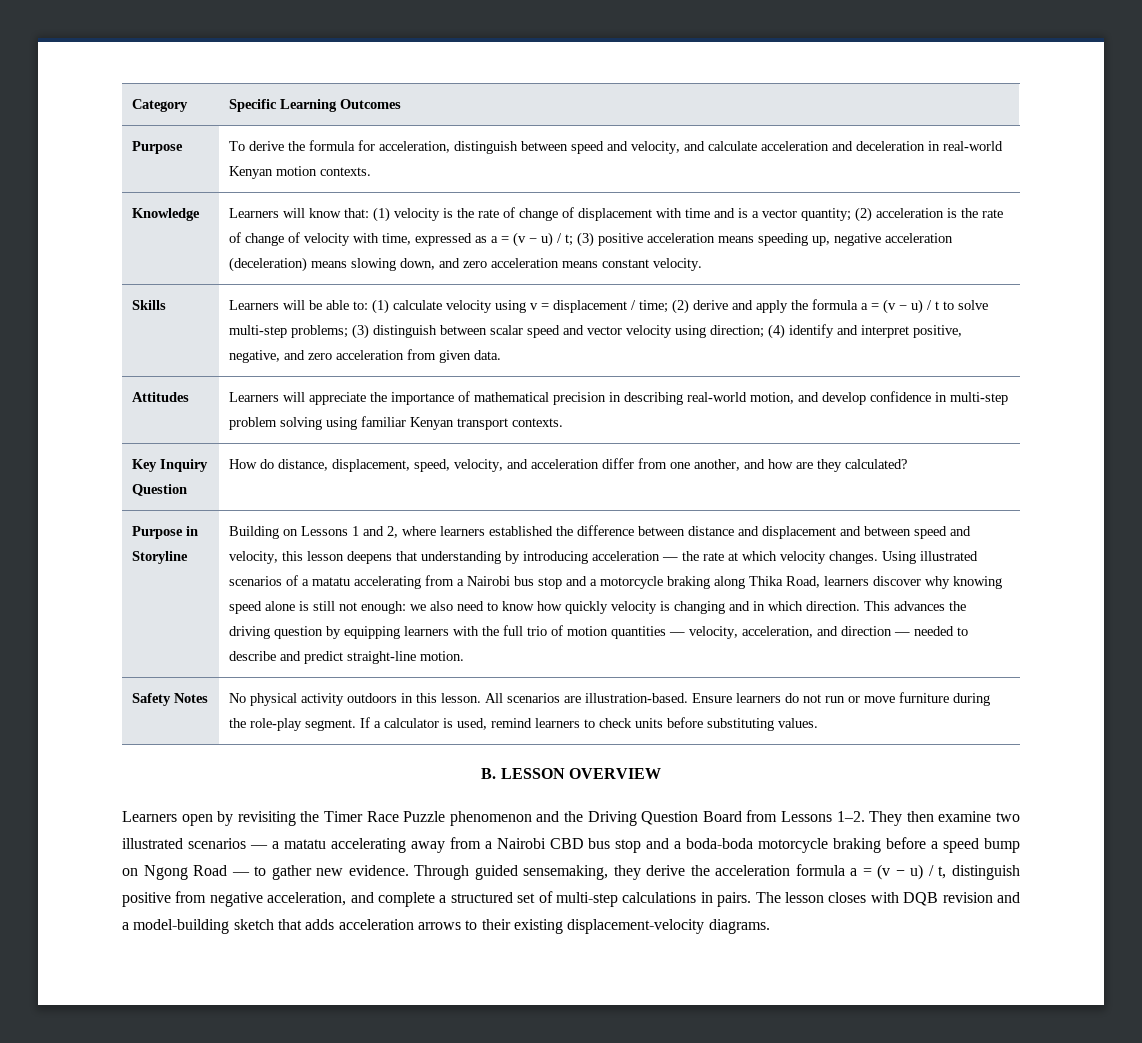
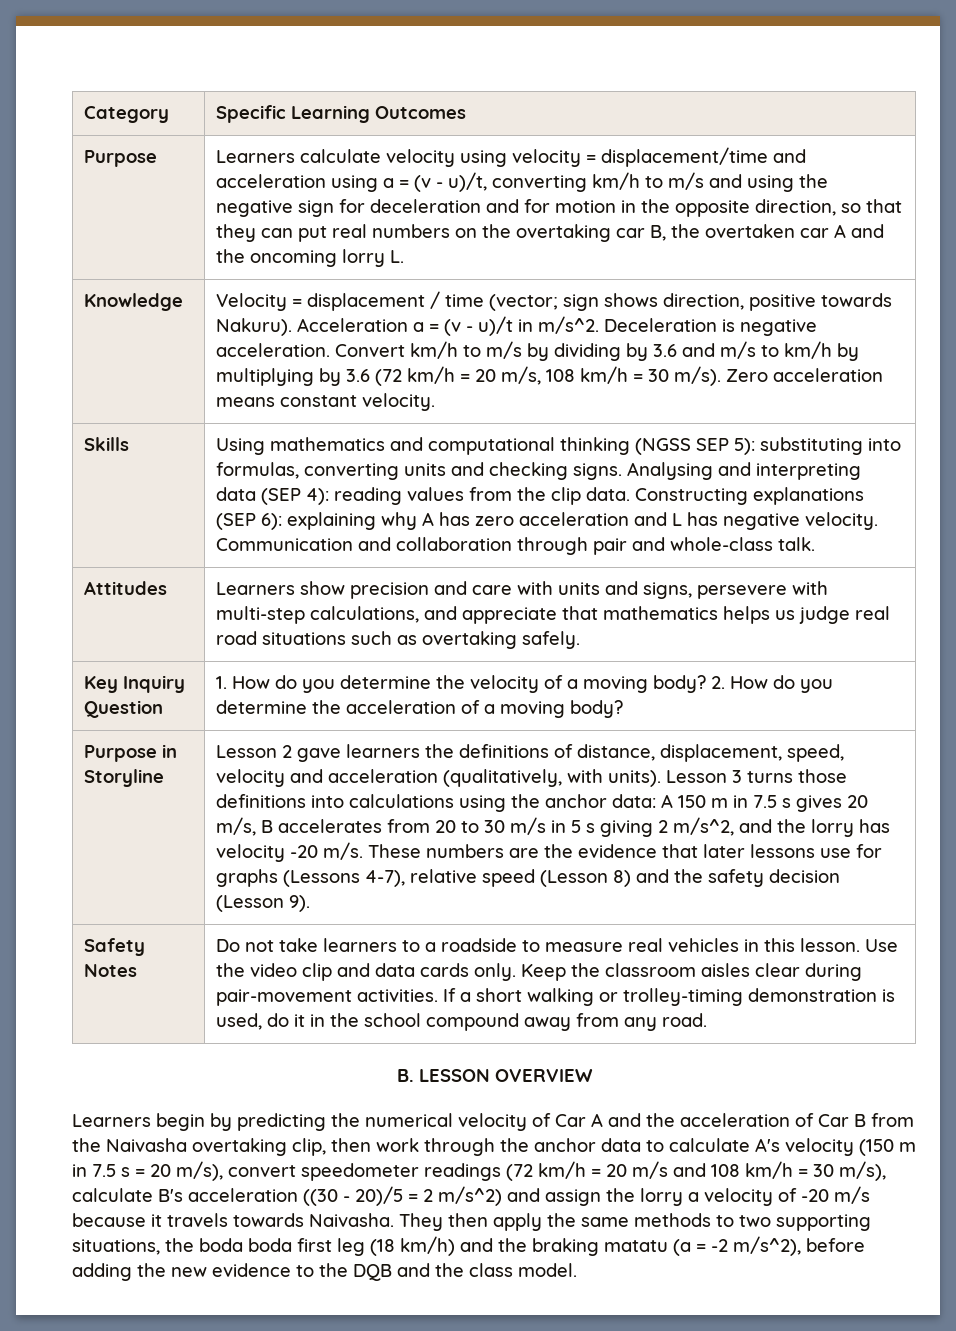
[229,140,1004,154] [229,166,372,179] [132,208,201,221] [229,207,1004,222] [229,232,954,247] [229,257,488,272] To derive the formula for acceleration, distinguish between speed and velocity, and calculate acceleration and deceleration in real-world Kenyan motion contexts. // Knowledge | Learners will know that: (1) velocity is the rate of change of displacement with time and is a vector quantity; (2) acceleration is the rate of change of velocity with time, expressed as a = (v − u) / t; (3) positive acceleration means speeding up, negative acceleration (deceleration) means slowing down, and zero -> [216,147,807,167] [216,172,829,192] [216,199,903,217] [216,224,885,242] [216,249,405,267] [84,293,184,311] [216,291,893,311] [216,316,818,336] [216,341,860,361] [216,366,769,386] Learners calculate velocity using velocity = displacement/time and acceleration using a = (v - u)/t, converting km/h to m/s and using the negative sign for deceleration and for motion in the opposite direction, so that they can put real numbers on the overtaking car B, the overtaken car A and the oncoming lorry L. // Knowledge | Velocity = displacement / time (vector; sign shows direction, positive towards Nakuru). Acceleration a = (v - u)/t in m/s^2. Deceleration is negative acceleration. Convert km/h to m/s by dividing by 3.6 and m/s to km/h by multiplying by 3.6 (72 km/h = 20 m/s, 108 km/h = 30 m/s). Zero
[229,299,989,314] [229,324,963,339] [229,349,502,363] [132,392,190,402] [229,391,1009,405] [229,416,564,430] Learners will be able to: (1) calculate velocity using v = displacement / time; (2) derive and apply the formula a = (v − u) / t to solve multi-step problems; (3) distinguish between scalar speed and vector velocity using direction; (4) identify and interpret positive, negative, and zero acceleration from given data. // Attitudes | Learners will appreciate the importance of mathematical precision in describing real-world motion, and develop confidence in multi-step problem solving using familiar Kenyan transport contexts. -> [216,437,902,455] [216,462,862,480] [216,487,865,505] [216,512,879,530] [216,537,816,555] [84,581,168,595] [216,581,829,599] [216,606,891,624] [216,631,581,649] Using mathematics and computational thinking (NGSS SEP 5): substituting into formulas, converting units and checking signs. Analysing and interpreting data (SEP 4): reading values from the clip data. Constructing explanations (SEP 6): explaining why A has zero acceleration and L has negative velocity. Communication and collaboration through pair and whole-class talk. // Attitudes | Learners show precision and care with units and signs, persevere with multi-step calculations, and appreciate that mathematics helps us judge real road situations such as overtaking safely.
[229,458,908,472] [132,526,199,539] [132,551,189,564] [229,525,972,539] [229,551,979,564] [229,575,1003,589] [229,601,967,614] [229,625,969,639] [229,651,465,664] [132,693,209,706] [229,692,991,706] [229,717,819,731] [481,768,661,779] [122,810,1021,826] [122,837,1021,853] [122,864,1020,880] [122,891,1020,907] [122,919,770,934] How do distance, displacement, speed, velocity, and acceleration differ from one another, and how are they calculated? // Purpose in Storyline | Building on Lessons 1 and 2, where learners established the difference between distance and displacement and between speed and velocity, this lesson deepens that understanding by introducing acceleration — the rate at which velocity changes. Using illustrated scenarios of a matatu accelerating from a Nairobi bus stop and a motorcycle braking along Thika Road, learners discover why knowing speed alone is still not enough: we also need to know how quickly velocity is changing and in which direction. This advances the driving question by equipping learners with the full trio of motion quantities — velocity, acceleration, and direction — needed to describe and predict straight-line motion. // Safety Notes | No physical activity outdoors in this lesson. All scenarios are illustration-based. Ensure learners do not run or move furniture during the role-play segment. If a calculator is used, remind learners to check units before substituting values. // B. LESSON OVERVIEW // Learners open by revisiting the Timer Race Puzzle phenomenon and the Driving Question Board from Lessons 1–2. They then examine two illustrated scenarios — a matatu accelerating away from a Nairobi CBD bus stop and a boda-boda motorcycle braking before a speed bump on Ngong Road — to gather new evidence. Through guided sensemaking, they derive the acceleration formula a = (v − u) / t, distinguish positive from negative acceleration, and complete a structured set of multi-step calculations in pairs. The lesson closes with DQB revision and a model-building sketch that adds acceleration arrows to their existing displacement-velocity diagrams. -> [216,675,834,693] [216,700,624,718] [84,744,178,762] [84,769,165,787] [216,744,845,762] [216,769,848,787] [216,794,869,812] [216,817,891,837] [216,842,883,862] [216,869,841,887] [216,895,311,912] [84,938,146,956] [84,964,138,977] [216,938,899,952] [216,963,863,981] [216,988,896,1006] [216,1013,708,1031] [396,1069,593,1082] [72,1113,914,1131] [72,1138,916,1156] [72,1161,886,1181] [72,1186,870,1206] [72,1213,871,1231] [72,1236,865,1256] [72,1263,577,1281] 1. How do you determine the velocity of a moving body? 2. How do you determine the acceleration of a moving body? // Purpose in Storyline | Lesson 2 gave learners the definitions of distance, displacement, speed, velocity and acceleration (qualitatively, with units). Lesson 3 turns those definitions into calculations using the anchor data: A 150 m in 7.5 s gives 20 m/s, B accelerates from 20 to 30 m/s in 5 s giving 2 m/s^2, and the lorry has velocity -20 m/s. These numbers are the evidence that later lessons use for graphs (Lessons 4-7), relative speed (Lesson 8) and the safety decision (Lesson 9). // Safety Notes | Do not take learners to a roadside to measure real vehicles in this lesson. Use the video clip and data cards only. Keep the classroom aisles clear during pair-movement activities. If a short walking or trolley-timing demonstration is used, do it in the school compound away from any road. // B. LESSON OVERVIEW // Learners begin by predicting the numerical velocity of Car A and the acceleration of Car B from the Naivasha overtaking clip, then work through the anchor data to calculate A's velocity (150 m in 7.5 s = 20 m/s), convert speedometer readings (72 km/h = 20 m/s and 108 km/h = 30 m/s), calculate B's acceleration ((30 - 20)/5 = 2 m/s^2) and assign the lorry a velocity of -20 m/s because it travels towards Naivasha. They then apply the same methods to two supporting situations, the boda boda first leg (18 km/h) and the braking matatu (a = -2 m/s^2), before adding the new evidence to the DQB and the class model.

